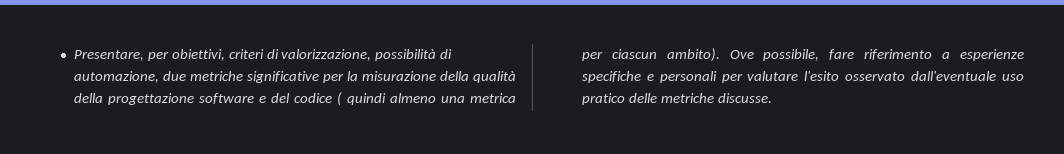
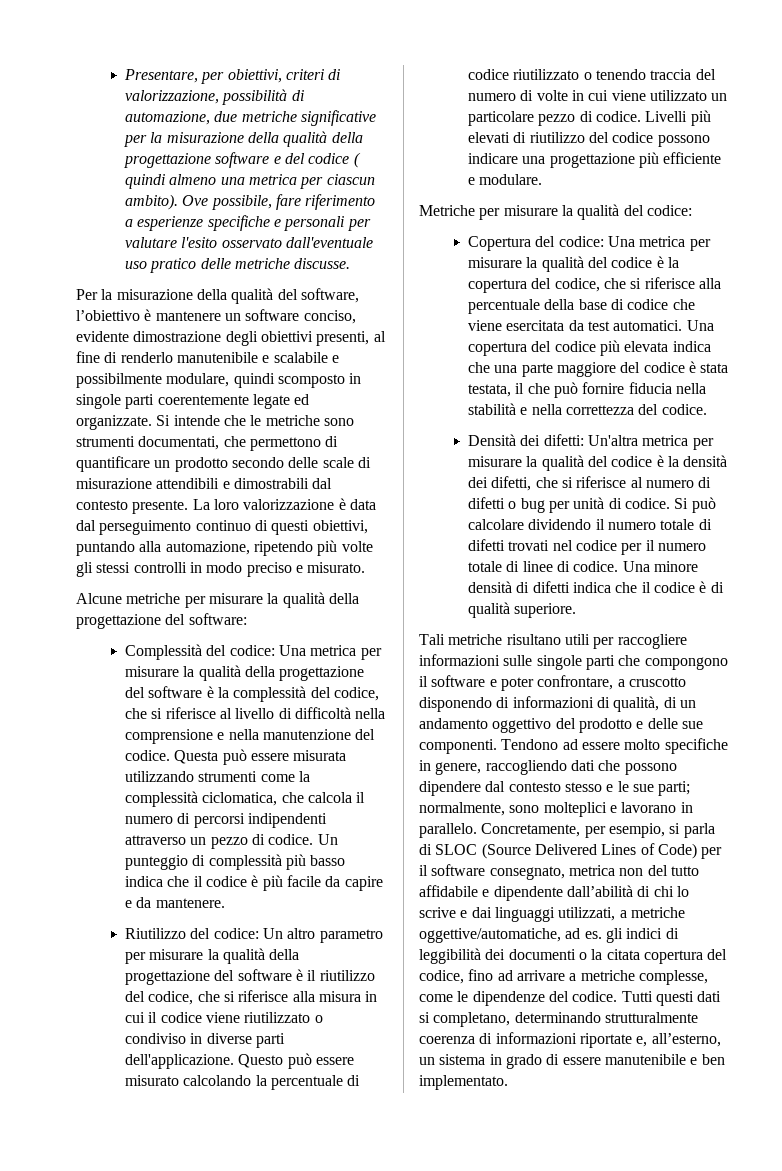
(772, 98) none -> [76,288,359,304] [76,309,356,324] [76,331,386,346] [76,351,339,363] [76,373,362,388] [76,394,310,409] [76,415,354,430] [76,436,339,451] [76,456,371,472] [76,478,333,489] [76,498,376,514] [76,520,368,535] [76,540,373,556] [76,562,366,577] [76,592,359,608] [76,613,247,629] [125,644,382,660] [125,665,365,681] [125,686,380,702] [125,707,386,719] [125,729,376,744] [125,749,347,765] [125,771,311,782] [125,791,366,807] [125,813,328,828] [125,834,338,849] [125,854,346,870] [125,875,383,891] [125,897,225,908] [125,928,383,943] [125,948,300,964] [125,969,375,985] [125,990,378,1005] [125,1012,323,1023] [125,1033,286,1048] [125,1053,355,1069] [125,1075,361,1090] [468,69,716,80] [468,90,728,101] [468,110,711,126] [468,132,710,147] [468,152,722,168] [468,174,543,185] [419,204,692,220] [468,236,711,251] [468,256,680,272] [468,277,722,293] [468,299,695,314] [468,320,714,331] [468,340,711,356] [468,361,729,377] [468,382,707,398] [468,403,707,415] [468,434,714,450] [468,455,728,471] [468,476,712,491] [468,497,716,513] [468,519,712,530] [468,539,707,555] [468,561,699,572] [468,581,724,593] [468,602,577,618] [419,634,687,649] [419,654,728,670] [419,675,686,691] [419,696,696,712] [419,718,703,733] [419,738,728,754] [419,760,677,775] [419,781,691,796] [419,802,693,817] [419,823,715,838] [419,843,723,859] [419,864,699,880] [419,885,689,901] [419,907,685,922] [419,928,679,943] [419,948,728,964] [419,969,708,985] [419,991,722,1006] [419,1012,698,1027] [419,1032,721,1048] [419,1054,725,1069] [419,1075,508,1090] // Per la misurazione della qualità del software, l’obiettivo è mantenere un software conciso, evidente dimostrazione degli obiettivi presenti, al fine di renderlo manutenibile e scalabile e possibilmente modulare, quindi scomposto in singole parti coerentemente legate ed organizzate. Si intende che le metriche sono strumenti documentati, che permettono di quantificare un prodotto secondo delle scale di misurazione attendibili e dimostrabili dal contesto presente. La loro valorizzazione è data dal perseguimento continuo di questi obiettivi, puntando alla automazione, ripetendo più volte gli stessi controlli in modo preciso e misurato. // Alcune metriche per misurare la qualità della progettazione del software: // Complessità del codice: Una metrica per misurare la qualità della progettazione del software è la complessità del codice, che si riferisce al livello di difficoltà nella comprensione e nella manutenzione del codice. Questa può essere misurata utilizzando strumenti come la complessità ciclomatica, che calcola il numero di percorsi indipendenti attraverso un pezzo di codice. Un punteggio di complessità più basso indica che il codice è più facile da capire e da mantenere. // Riutilizzo del codice: Un altro parametro per misurare la qualità della progettazione del software è il riutilizzo del codice, che si riferisce alla misura in cui il codice viene riutilizzato o condiviso in diverse parti dell'applicazione. Questo può essere misurato calcolando la percentuale di codice riutilizzato o tenendo traccia del numero di volte in cui viene utilizzato un particolare pezzo di codice. Livelli più elevati di riutilizzo del codice possono indicare una progettazione più efficiente e modulare. // Metriche per misurare la qualità del codice: // Copertura del codice: Una metrica per misurare la qualità del codice è la copertura del codice, che si riferisce alla percentuale della base di codice che viene esercitata da test automatici. Una copertura del codice più elevata indica che una parte maggiore del codice è stata testata, il che può fornire fiducia nella stabilità e nella correttezza del codice. // Densità dei difetti: Un'altra metrica per misurare la qualità del codice è la densità dei difetti, che si riferisce al numero di difetti o bug per unità di codice. Si può calcolare dividendo il numero totale di difetti trovati nel codice per il numero totale di linee di codice. Una minore densità di difetti indica che il codice è di qualità superiore. // Tali metriche risultano utili per raccogliere informazioni sulle singole parti che compongono il software e poter confrontare, a cruscotto disponendo di informazioni di qualità, di un andamento oggettivo del prodotto e delle sue componenti. Tendono ad essere molto specifiche in genere, raccogliendo dati che possono dipendere dal contesto stesso e le sue parti; normalmente, sono molteplici e lavorano in parallelo. Concretamente, per esempio, si parla di SLOC (Source Delivered Lines of Code) per il software consegnato, metrica non del tutto affidabile e dipendente dall’abilità di chi lo scrive e dai linguaggi utilizzati, a metriche oggettive/automatiche, ad es. gli indici di leggibilità dei documenti o la citata copertura del codice, fino ad arrivare a metriche complesse, come le dipendenze del codice. Tutti questi dati si completano, determinando strutturalmente coerenza di informazioni riportate e, all’esterno, un sistema in grado di essere manutenibile e ben implementato.

